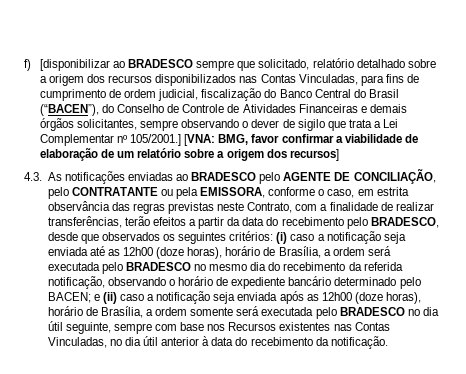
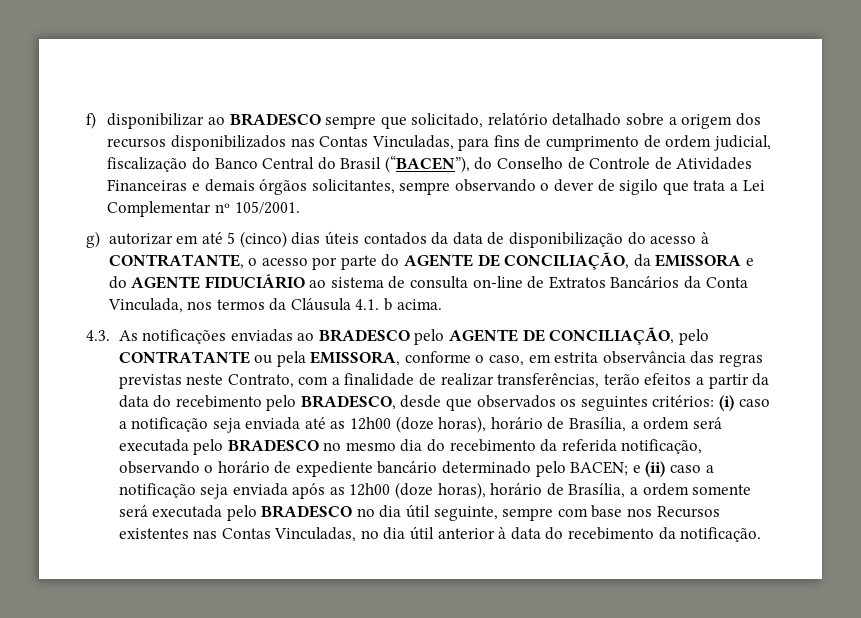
[39,59,110,71] [disponibilizar -> [107,113,205,129] disponibilizar
[130,134,418,146] [39,148,339,161] 105/2001.] [VNA: BMG, favor confirmar a viabilidade de elaboração de um relatório sobre a origem dos recursos] -> [234,201,300,214] [86,231,709,248] [108,252,754,270] [108,274,748,289] [107,298,442,313] 105/2001. // g) autorizar em até 5 (cinco) dias úteis contados da data de disponibilização do acesso à CONTRATANTE, o acesso por parte do AGENTE DE CONCILIAÇÃO, da EMISSORA e do AGENTE FIDUCIÁRIO ao sistema de consulta on-line de Extratos Bancários da Conta Vinculada, nos termos da Cláusula 4.1. b acima.

